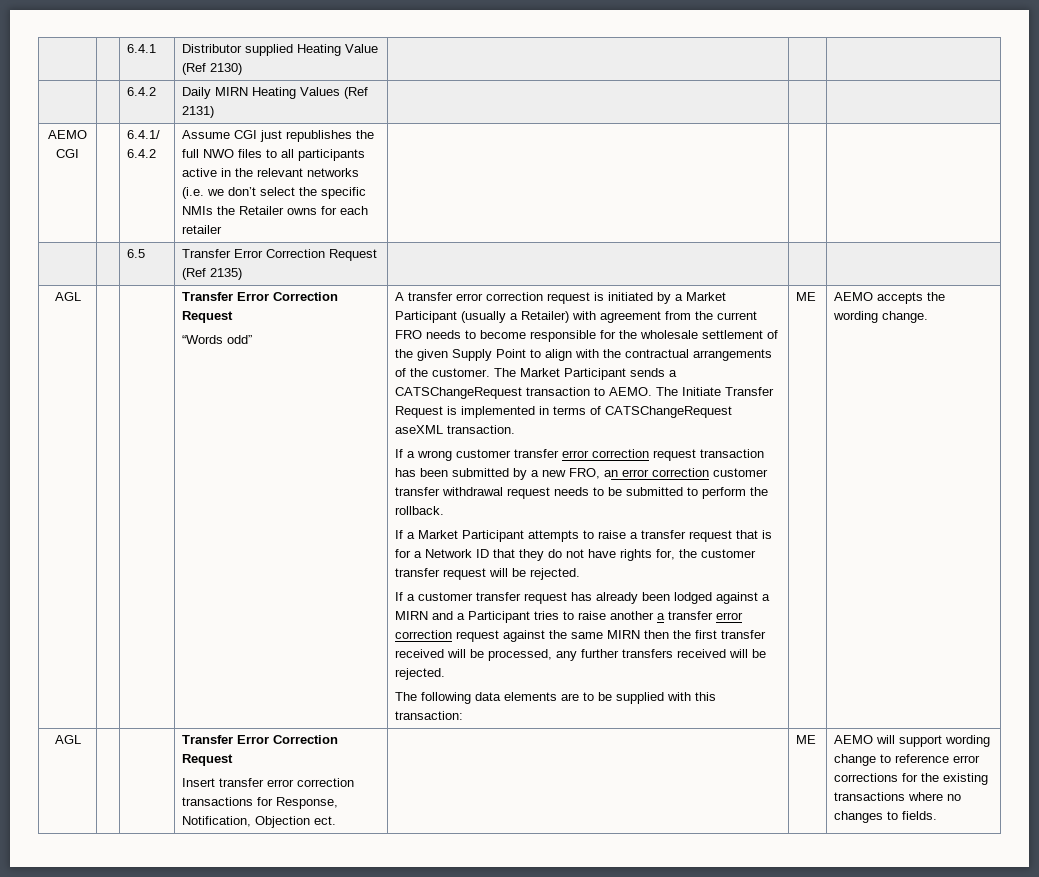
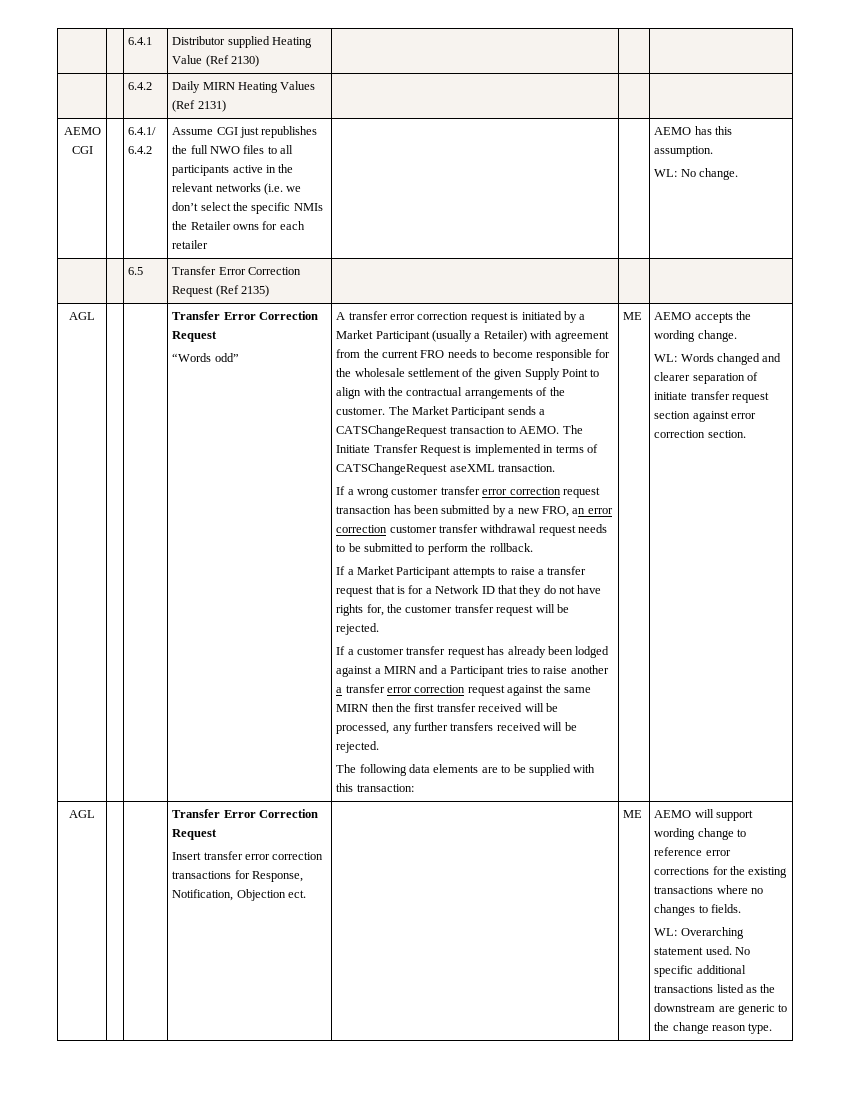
(223, 229) none -> [654,126,733,135] [654,146,714,157] [654,168,739,180] AEMO has this assumption. // WL: No change.
(929, 317) none -> [654,353,782,365] [654,372,759,384] [654,391,770,403] [654,411,757,422] [654,430,746,438] // WL: Words changed and clearer separation of initiate transfer request section against error correction section.
(938, 815) none -> [654,927,744,939] [654,946,751,955] [654,965,746,977] [654,984,776,993] [654,1003,788,1015] [654,1022,773,1034] // WL: Overarching statement used. No specific additional transactions listed as the downstream are generic to the change reason type.

